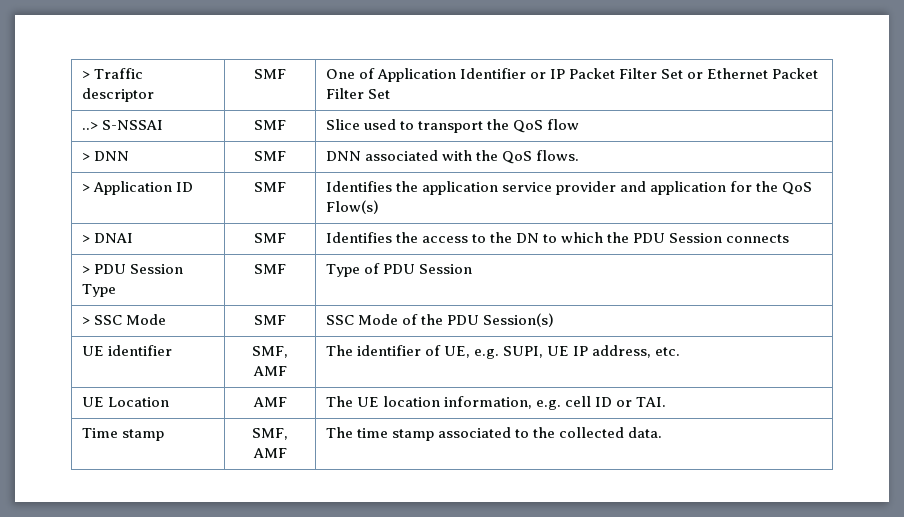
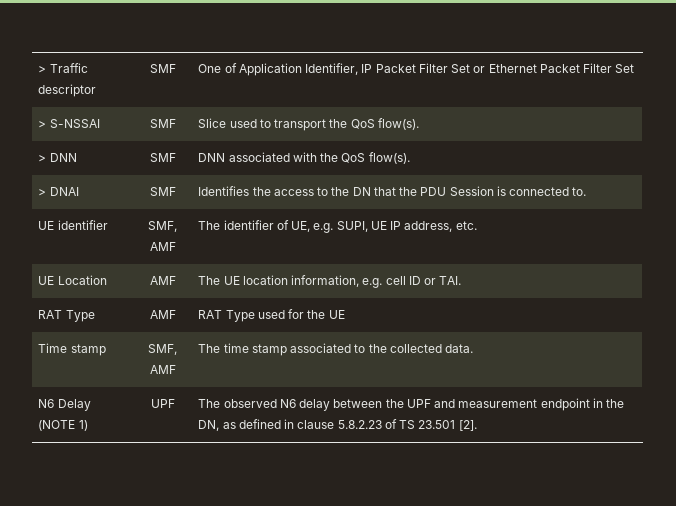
[459,68,546,79] Identifier or -> [305,63,359,75] Identifier,
[81,122,98,130] ..> -> [38,121,47,128] >
[546,119,579,130] flow -> [377,118,419,130] flow(s).
[535,150,579,161] [81,181,193,195] [254,182,286,192] [325,181,813,195] [325,200,379,214] flows. // > Application ID | SMF | Identifies the application service provider and application for the QoS Flow(s) -> [368,152,410,164] flow(s).
[542,232,603,243] to which -> [373,187,396,196] that
[726,234,790,243] [81,264,183,274] [81,284,116,297] [254,264,286,274] [325,263,472,277] [81,314,166,325] [254,315,286,325] [325,313,554,327] connects // > PDU Session Type | SMF | Type of PDU Session // > SSC Mode | SMF | SSC Mode of the PDU Session(s) -> [496,186,587,196] is connected to.
(667, 402) none -> [38,310,95,322] [149,310,176,319] [198,309,345,322] // RAT Type | AMF | RAT Type used for the UE
(662, 432) none -> [38,399,91,411] [38,420,88,431] [150,399,175,408] [198,398,625,411] [198,419,477,431] // N6 Delay (NOTE 1) | UPF | The observed N6 delay between the UPF and measurement endpoint in the DN, as defined in clause 5.8.2.23 of TS 23.501 [2].

